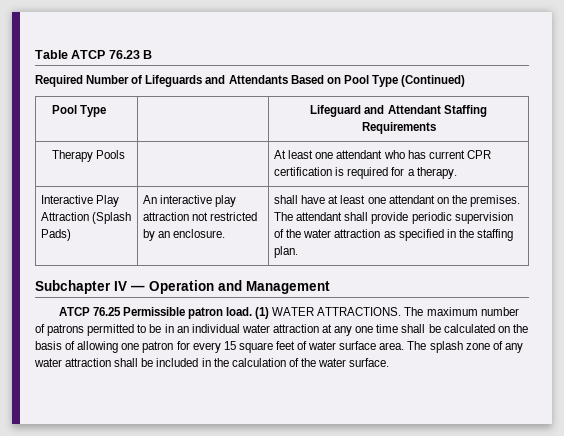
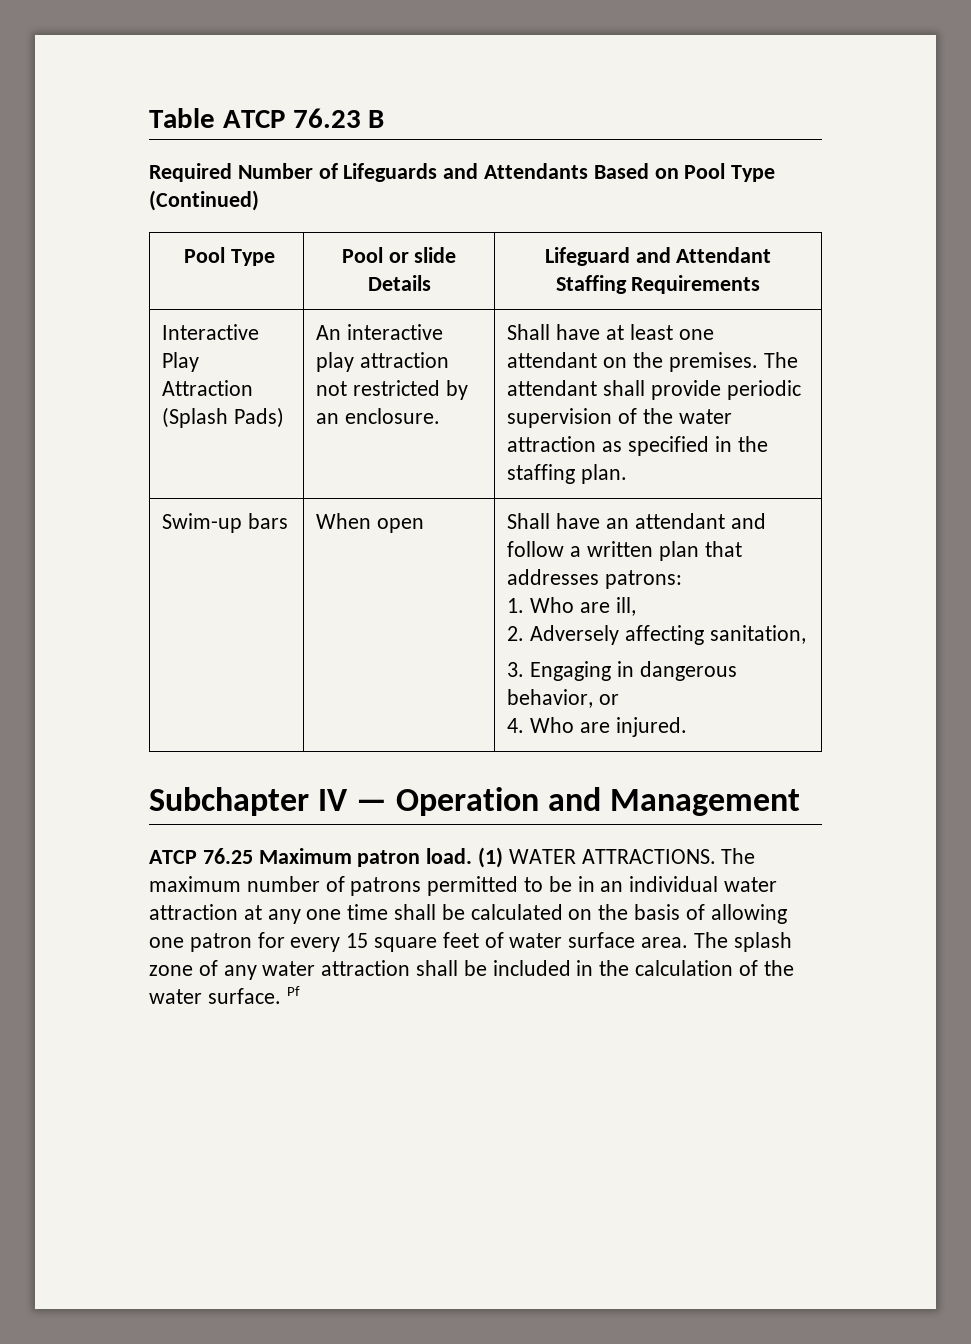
(106, 111) none -> [341,247,457,263] [367,275,431,291] Pool or slide Details
[51,150,125,162] [274,150,491,159] [274,167,457,179] // Therapy Pools | | At least one attendant who has current CPR certification is required for a therapy. -> (761, 284) none
[274,195,299,204] shall -> [507,324,551,340] Shall
(299, 252) none -> [162,513,289,533] [316,513,425,533] [507,513,766,529] [507,541,742,561] [507,569,683,589] [507,597,636,616] [507,625,806,645] [507,661,737,681] [507,689,620,708] [507,717,687,737] // Swim-up bars | When open | Shall have an attendant and follow a written plan that addresses patrons: // 1. Who are ill, // 2. Adversely affecting sanitation, // 3. Engaging in dangerous behavior, or // 4. Who are injured.
[122,307,185,316] Permissible -> [258,848,352,864] Maximum
(390, 362) none -> [286,986,300,996] Pf

